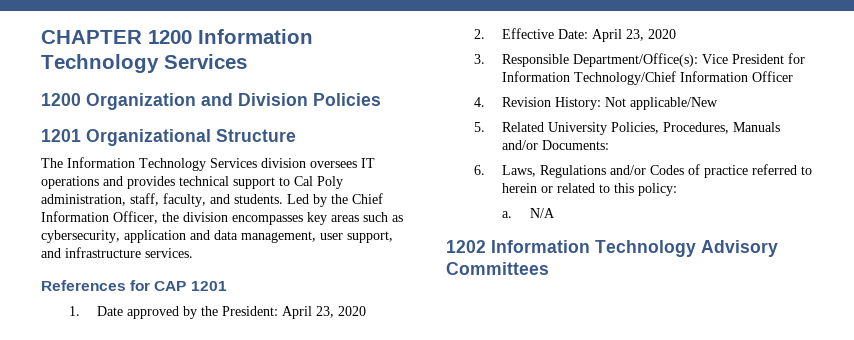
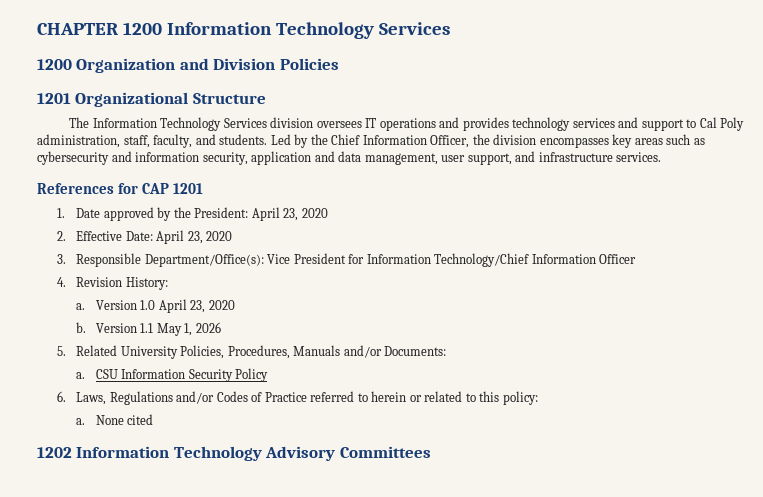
[179,176,229,186] technical -> [512,117,639,131] technology services and
[41,230,120,243] cybersecurity, -> [37,151,248,165] cybersecurity and information security,
[604,97,718,110] Not applicable/New -> [76,299,235,313] [76,322,221,336] // a. Version 1.0 April 23, 2020 // b. Version 1.1 May 1, 2026
(609, 145) none -> [76,368,269,382] // a. CSU Information Security Policy
[703,165,748,178] practice -> [264,392,307,402] Practice
[529,208,555,218] N/A -> [95,414,154,425] None cited

